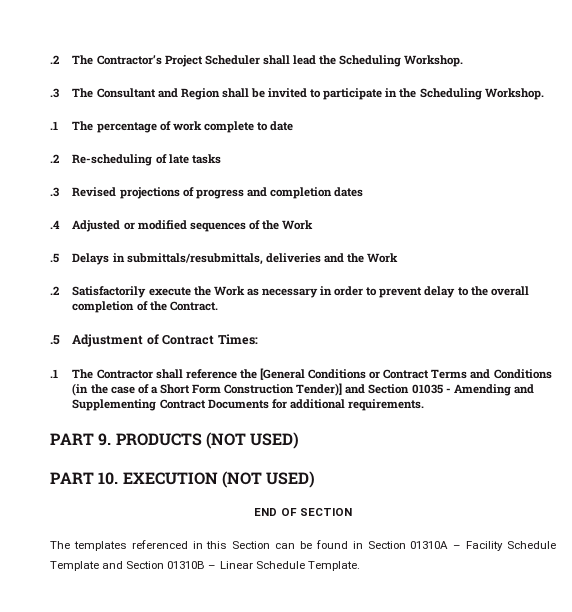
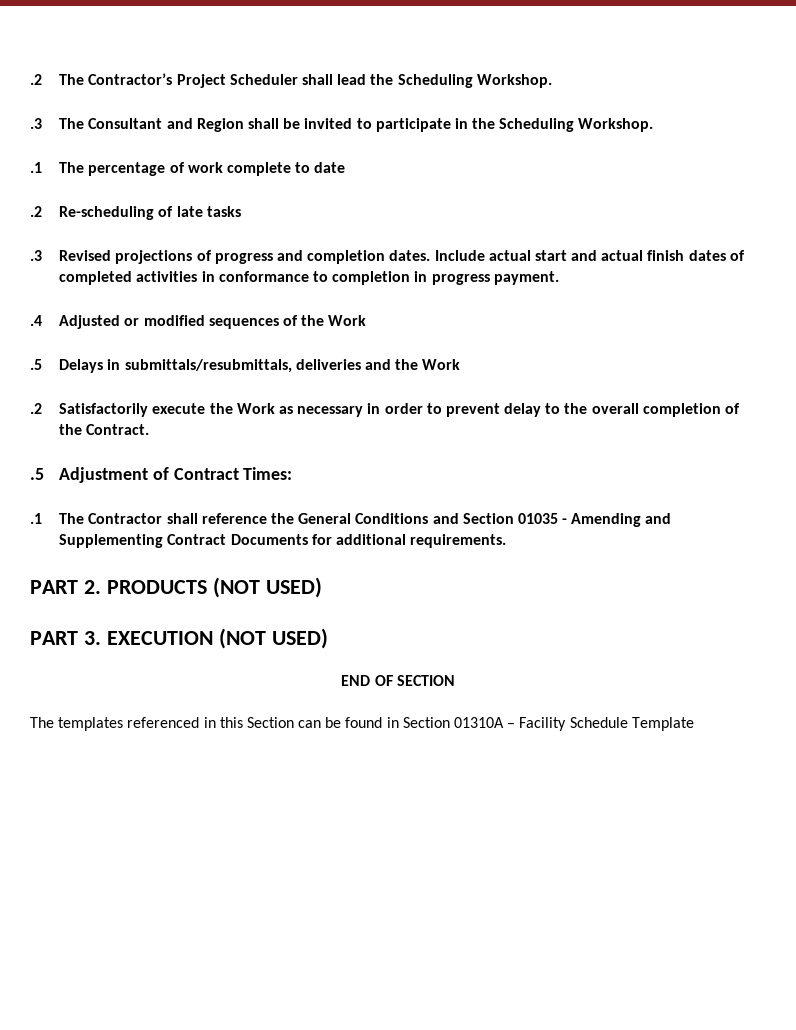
[334,187,364,197] dates -> [389,250,745,261] [59,271,559,285] dates. Include actual start and actual finish dates of completed activities in conformance to completion in progress payment.
[259,368,552,380] [72,383,343,396] [General Conditions or Contract Terms and Conditions (in the case of a Short Form Construction Tender)] -> [298,513,429,524] General Conditions
[98,433,112,446] 9. -> [83,580,101,594] 2.
[98,472,119,485] 10. -> [83,631,101,645] 3.
[102,561,360,571] and Section 01310B – Linear Schedule Template. -> (694, 724) none

